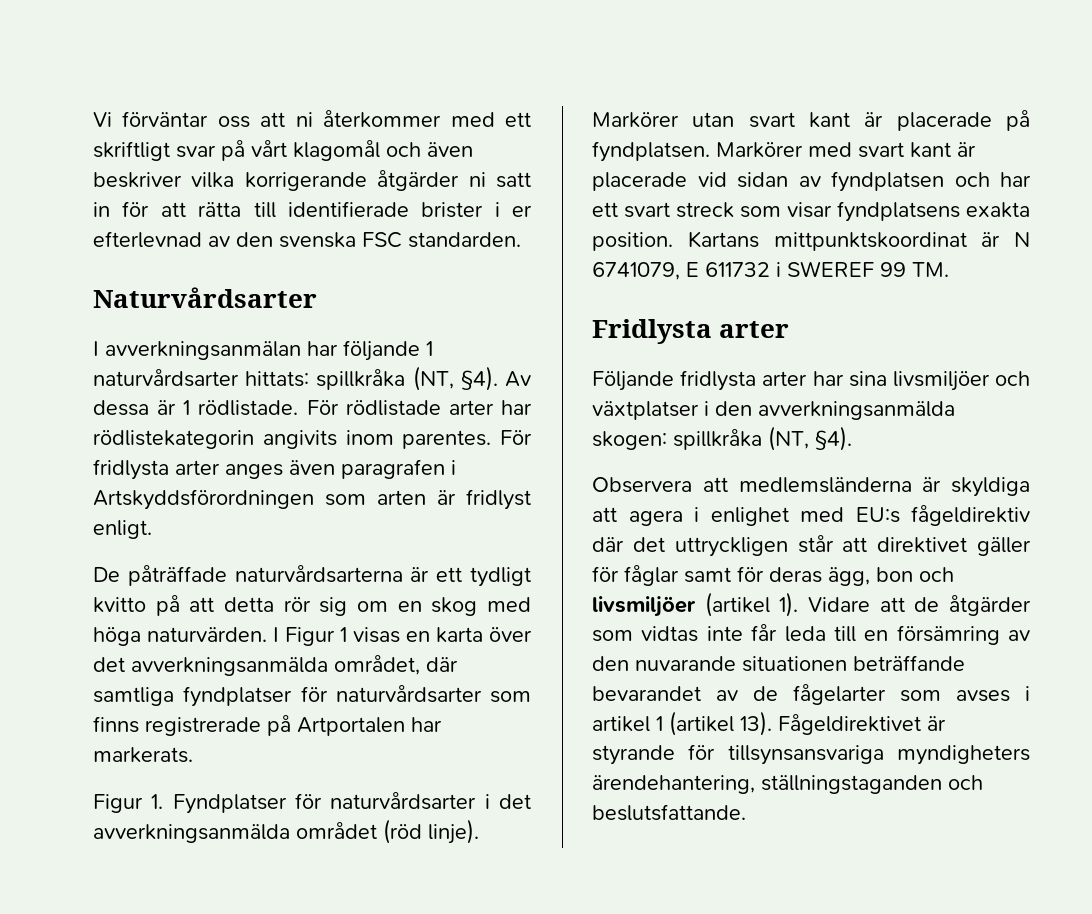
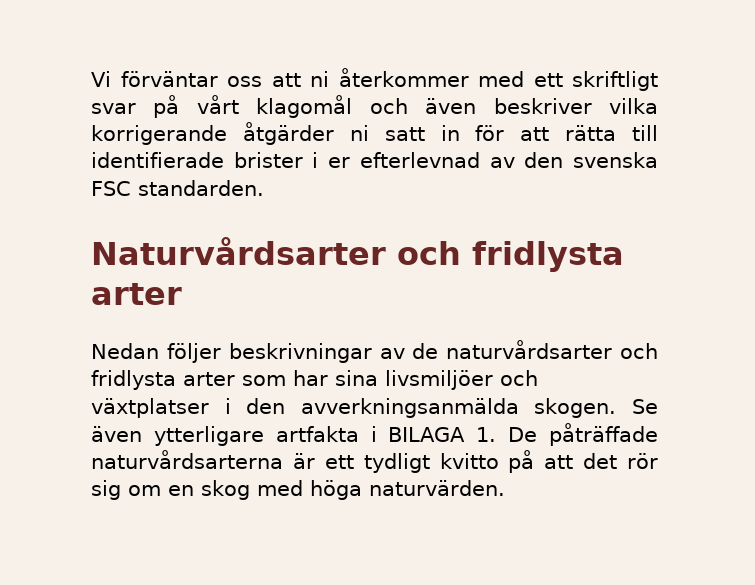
[93,340,433,361] [93,366,531,391] [93,400,532,416] [93,430,532,449] [93,459,456,480] [93,489,531,510] [93,520,152,539] // I avverkningsanmälan har följande 1 naturvårdsarter hittats: spillkråka (NT, §4). Av dessa är 1 rödlistade. För rödlistade arter har rödlistekategorin angivits inom parentes. För fridlysta arter anges även paragrafen i Artskyddsförordningen som arten är fridlyst enligt. // -> [397,241,624,272] [91,283,182,305] [91,340,658,363] [91,370,538,390] [91,398,658,418] [91,426,497,446] och fridlysta arter // Nedan följer beskrivningar av de naturvårdsarter och fridlysta arter som har sina livsmiljöer och växtplatser i den avverkningsanmälda skogen. Se även ytterligare artfakta i BILAGA 1.
[224,597,274,612] detta -> [583,453,618,469] det
[273,627,532,646] [93,655,458,676] [93,685,531,707] [93,715,442,736] [93,747,193,763] [93,792,531,814] [93,819,479,844] [592,110,1030,131] [592,141,976,162] [592,171,1031,192] [592,201,1030,222] [592,231,1030,251] [592,261,949,280] [592,319,790,344] [592,370,1030,391] [592,401,955,420] [592,426,852,451] [592,477,1030,497] [592,505,1030,526] [592,535,1031,557] [592,565,954,586] [592,592,1031,617] [592,624,1030,645] [592,655,965,672] [592,684,1030,705] [592,711,946,736] [592,744,1030,765] [592,775,983,794] [592,804,746,821] I Figur 1 visas en karta över det avverkningsanmälda området, där samtliga fyndplatser för naturvårdsarter som finns registrerade på Artportalen har markerats. // Figur 1. Fyndplatser för naturvårdsarter i det avverkningsanmälda området (röd linje). Markörer utan svart kant är placerade på fyndplatsen. Markörer med svart kant är placerade vid sidan av fyndplatsen och har ett svart streck som visar fyndplatsens exakta position. Kartans mittpunktskoordinat är N 6741079, E 611732 i SWEREF 99 TM. // Fridlysta arter // Följande fridlysta arter har sina livsmiljöer och växtplatser i den avverkningsanmälda skogen: spillkråka (NT, §4). // Observera att medlemsländerna är skyldiga att agera i enlighet med EU:s fågeldirektiv där det uttryckligen står att direktivet gäller för fåglar samt för deras ägg, bon och livsmiljöer (artikel 1). Vidare att de åtgärder som vidtas inte får leda till en försämring av den nuvarande situationen beträffande bevarandet av de fågelarter som avses i artikel 1 (artikel 13). Fågeldirektivet är styrande för tillsynsansvariga myndigheters ärendehantering, ställningstaganden och beslutsfattande. -> (505, 488) none

